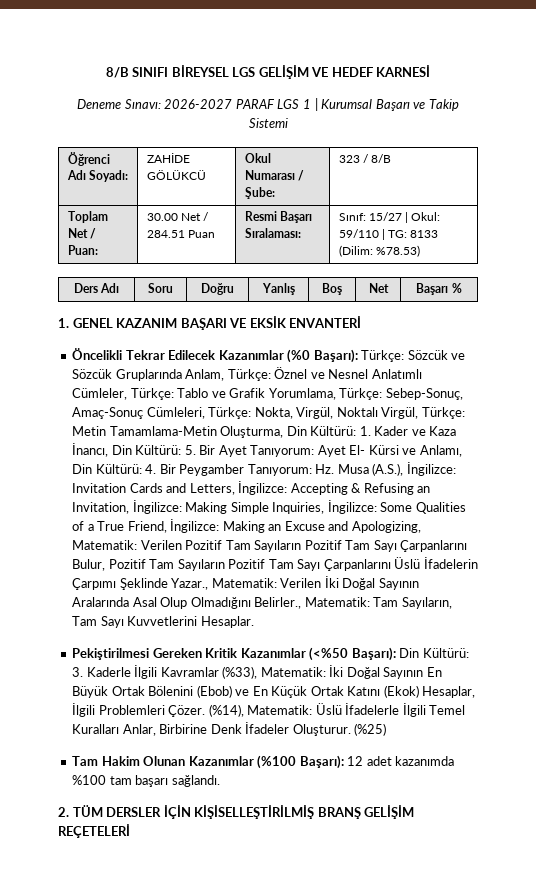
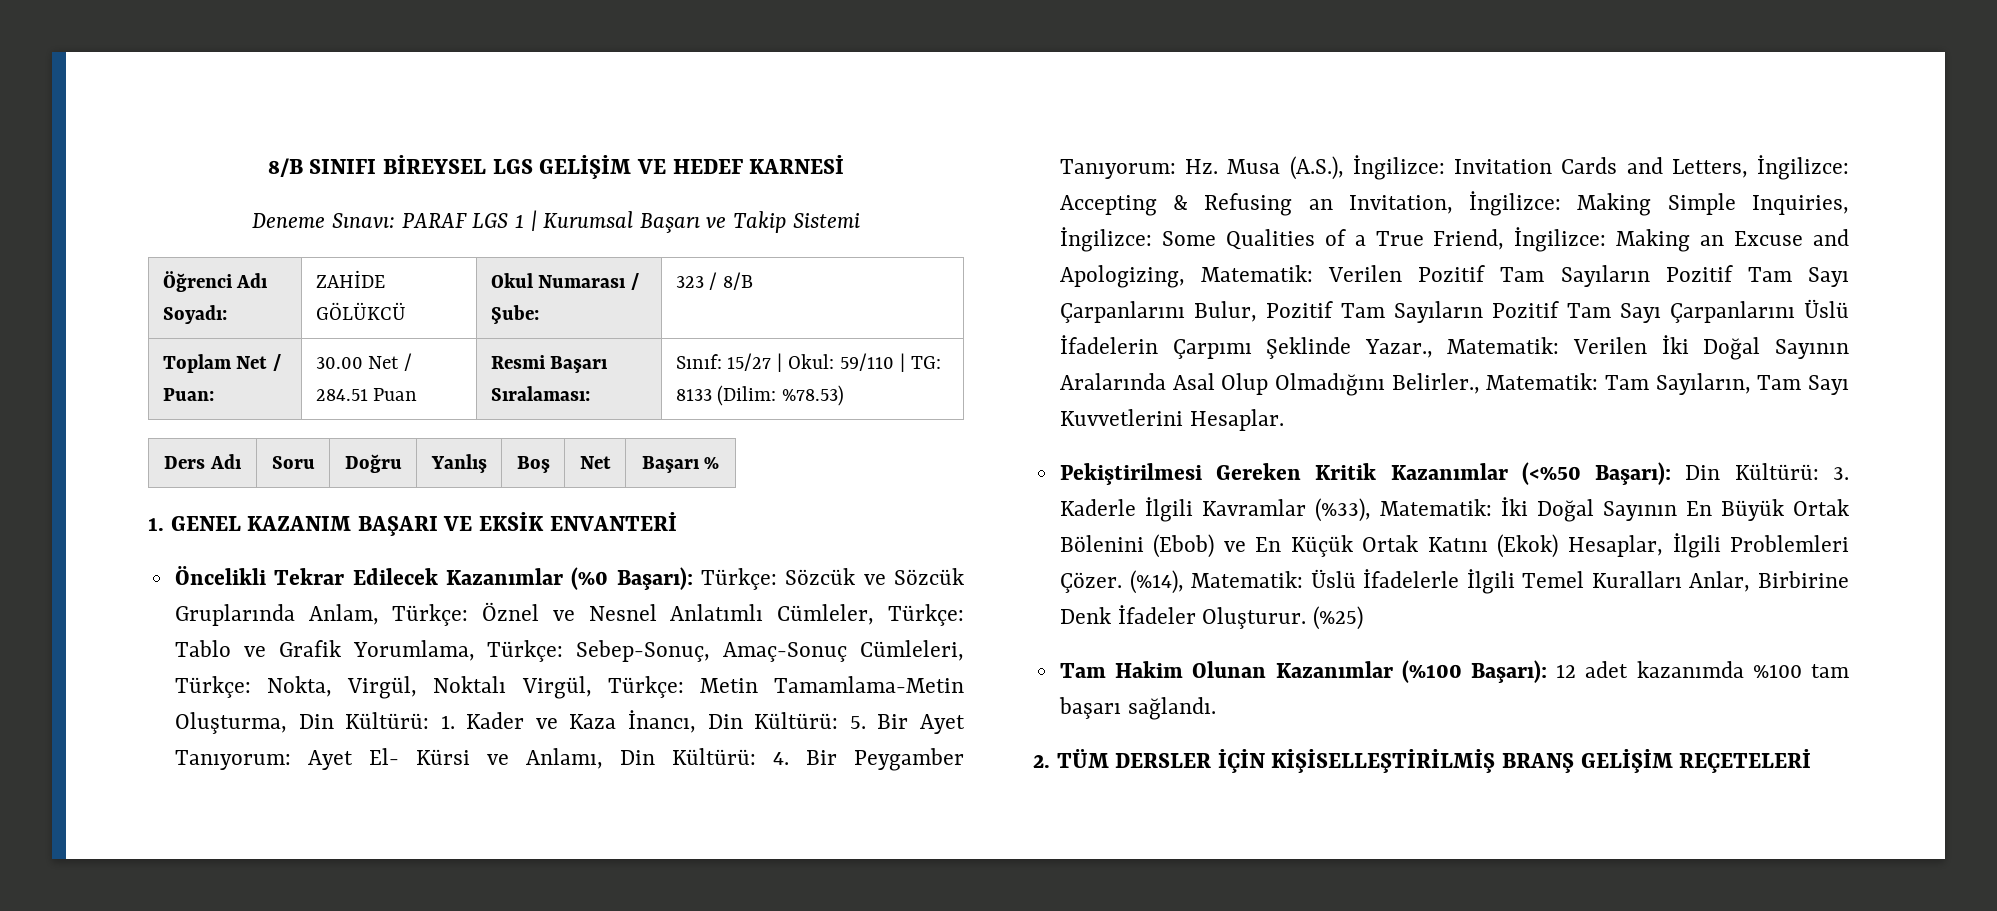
[164,99,233,109] 2026-2027 -> (396, 220) none

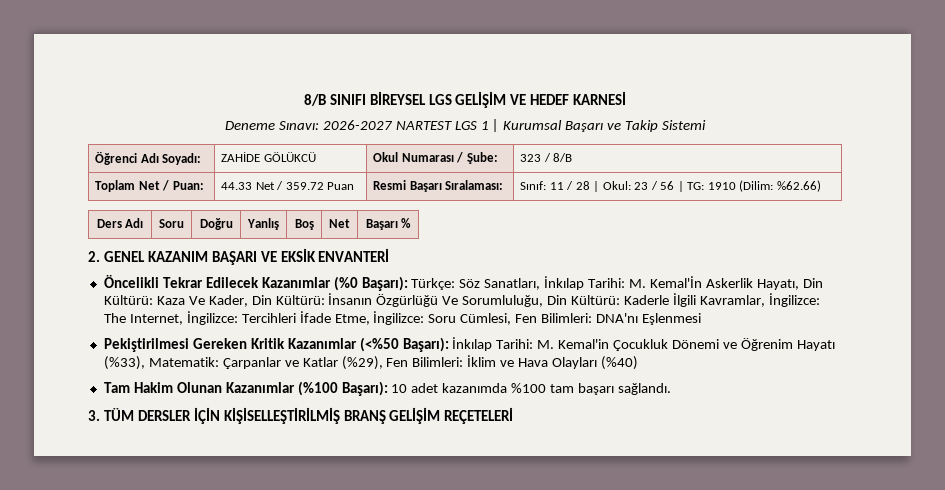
[401,213,467,228] PARAF -> [322,120,452,130] 2026-2027 NARTEST
[315,353,413,371] [315,389,368,401] 30.00 Net / 284.51 -> [221,181,324,190] 44.33 Net / 359.72
[727,353,942,372] [675,385,845,406] 15/27 | Okul: 59/110 | TG: 8133 (Dilim: %78.53) -> [549,180,821,192] 11 / 28 | Okul: 23 / 56 | TG: 1910 (Dilim: %62.66)
[148,518,164,531] 1. -> [88,251,100,262] 2.
[785,568,964,585] [174,602,965,626] [174,640,964,662] [174,676,964,699] [174,710,965,734] [174,748,964,771] [1059,155,1849,180] [1059,191,1849,216] [1059,227,1849,252] [1059,265,1849,288] [1059,299,1849,323] [1059,335,1849,360] [1059,373,1849,396] [1059,409,1284,431] Sözcük ve Sözcük Gruplarında Anlam, Türkçe: Öznel ve Nesnel Anlatımlı Cümleler, Türkçe: Tablo ve Grafik Yorumlama, Türkçe: Sebep-Sonuç, Amaç-Sonuç Cümleleri, Türkçe: Nokta, Virgül, Noktalı Virgül, Türkçe: Metin Tamamlama-Metin Oluşturma, Din Kültürü: 1. Kader ve Kaza İnancı, Din Kültürü: 5. Bir Ayet Tanıyorum: Ayet El- Kürsi ve Anlamı, Din Kültürü: 4. Bir Peygamber Tanıyorum: Hz. Musa (A.S.), İngilizce: Invitation Cards and Letters, İngilizce: Accepting & Refusing an Invitation, İngilizce: Making Simple Inquiries, İngilizce: Some Qualities of a True Friend, İngilizce: Making an Excuse and Apologizing, Matematik: Verilen Pozitif Tam Sayıların Pozitif Tam Sayı Çarpanlarını Bulur, Pozitif Tam Sayıların Pozitif Tam Sayı Çarpanlarını Üslü İfadelerin Çarpımı Şeklinde Yazar., Matematik: Verilen İki Doğal Sayının Aralarında Asal Olup Olmadığını Belirler., Matematik: Tam Sayıların, Tam Sayı Kuvvetlerini Hesaplar. -> [459,276,823,290] [103,293,820,307] [103,311,701,325] Söz Sanatları, İnkılap Tarihi: M. Kemal'İn Askerlik Hayatı, Din Kültürü: Kaza Ve Kader, Din Kültürü: İnsanın Özgürlüğü Ve Sorumluluğu, Din Kültürü: Kaderle İlgili Kavramlar, İngilizce: The Internet, İngilizce: Tercihleri İfade Etme, İngilizce: Soru Cümlesi, Fen Bilimleri: DNA'nı Eşlenmesi
[1685,463,1849,480] [1059,497,1849,522] [1059,533,1849,558] [1059,569,1849,594] [1059,605,1363,630] Din Kültürü: 3. Kaderle İlgili Kavramlar (%33), Matematik: İki Doğal Sayının En Büyük Ortak Bölenini (Ebob) ve En Küçük Ortak Katını (Ekok) Hesaplar, İlgili Problemleri Çözer. (%14), Matematik: Üslü İfadelerle İlgili Temel Kuralları Anlar, Birbirine Denk İfadeler Oluşturur. (%25) -> [452,337,835,351] [103,355,638,370] İnkılap Tarihi: M. Kemal'in Çocukluk Dönemi ve Öğrenim Hayatı (%33), Matematik: Çarpanlar ve Katlar (%29), Fen Bilimleri: İklim ve Hava Olayları (%40)
[1556,664,1577,678] 12 -> [391,384,408,393] 10
[1033,755,1050,768] 2. -> [88,410,100,421] 3.

